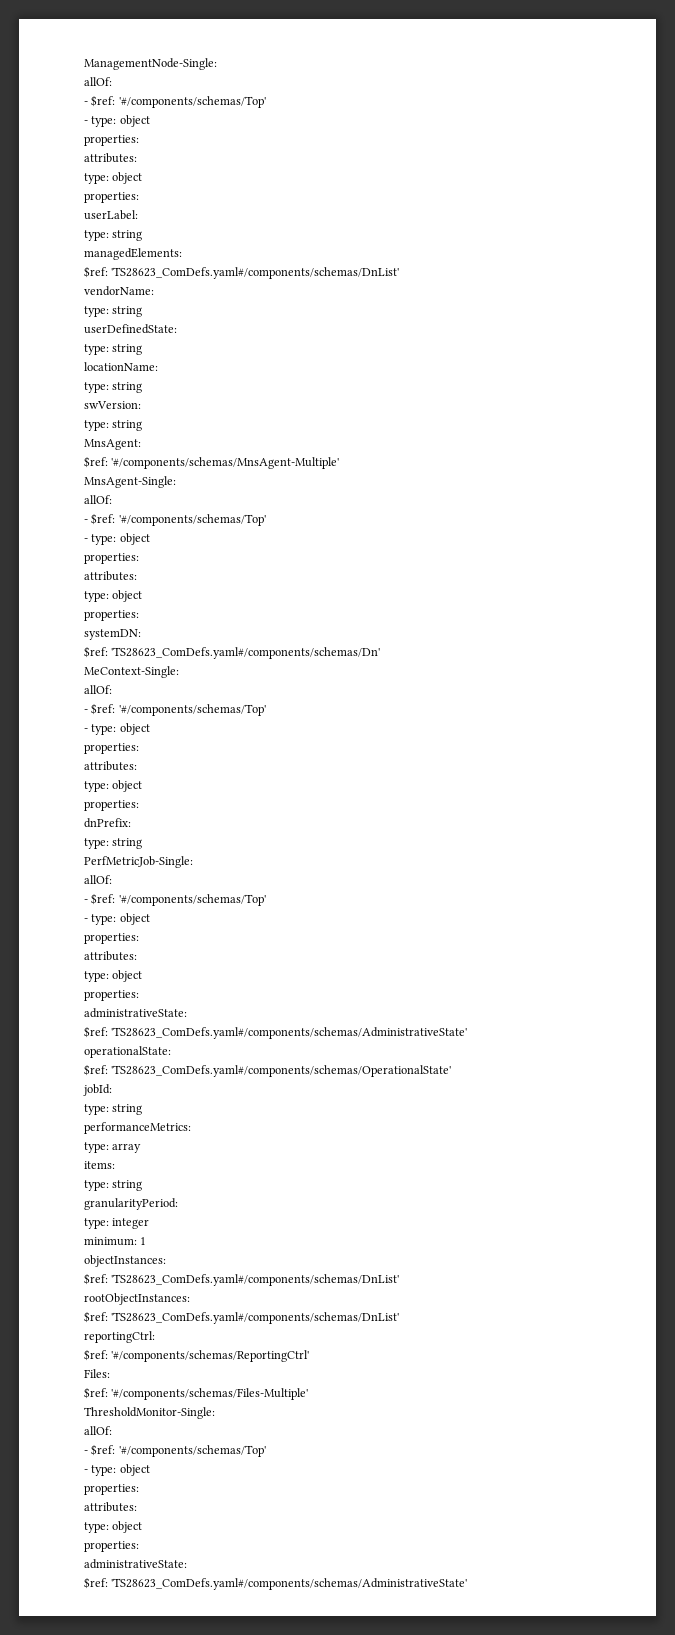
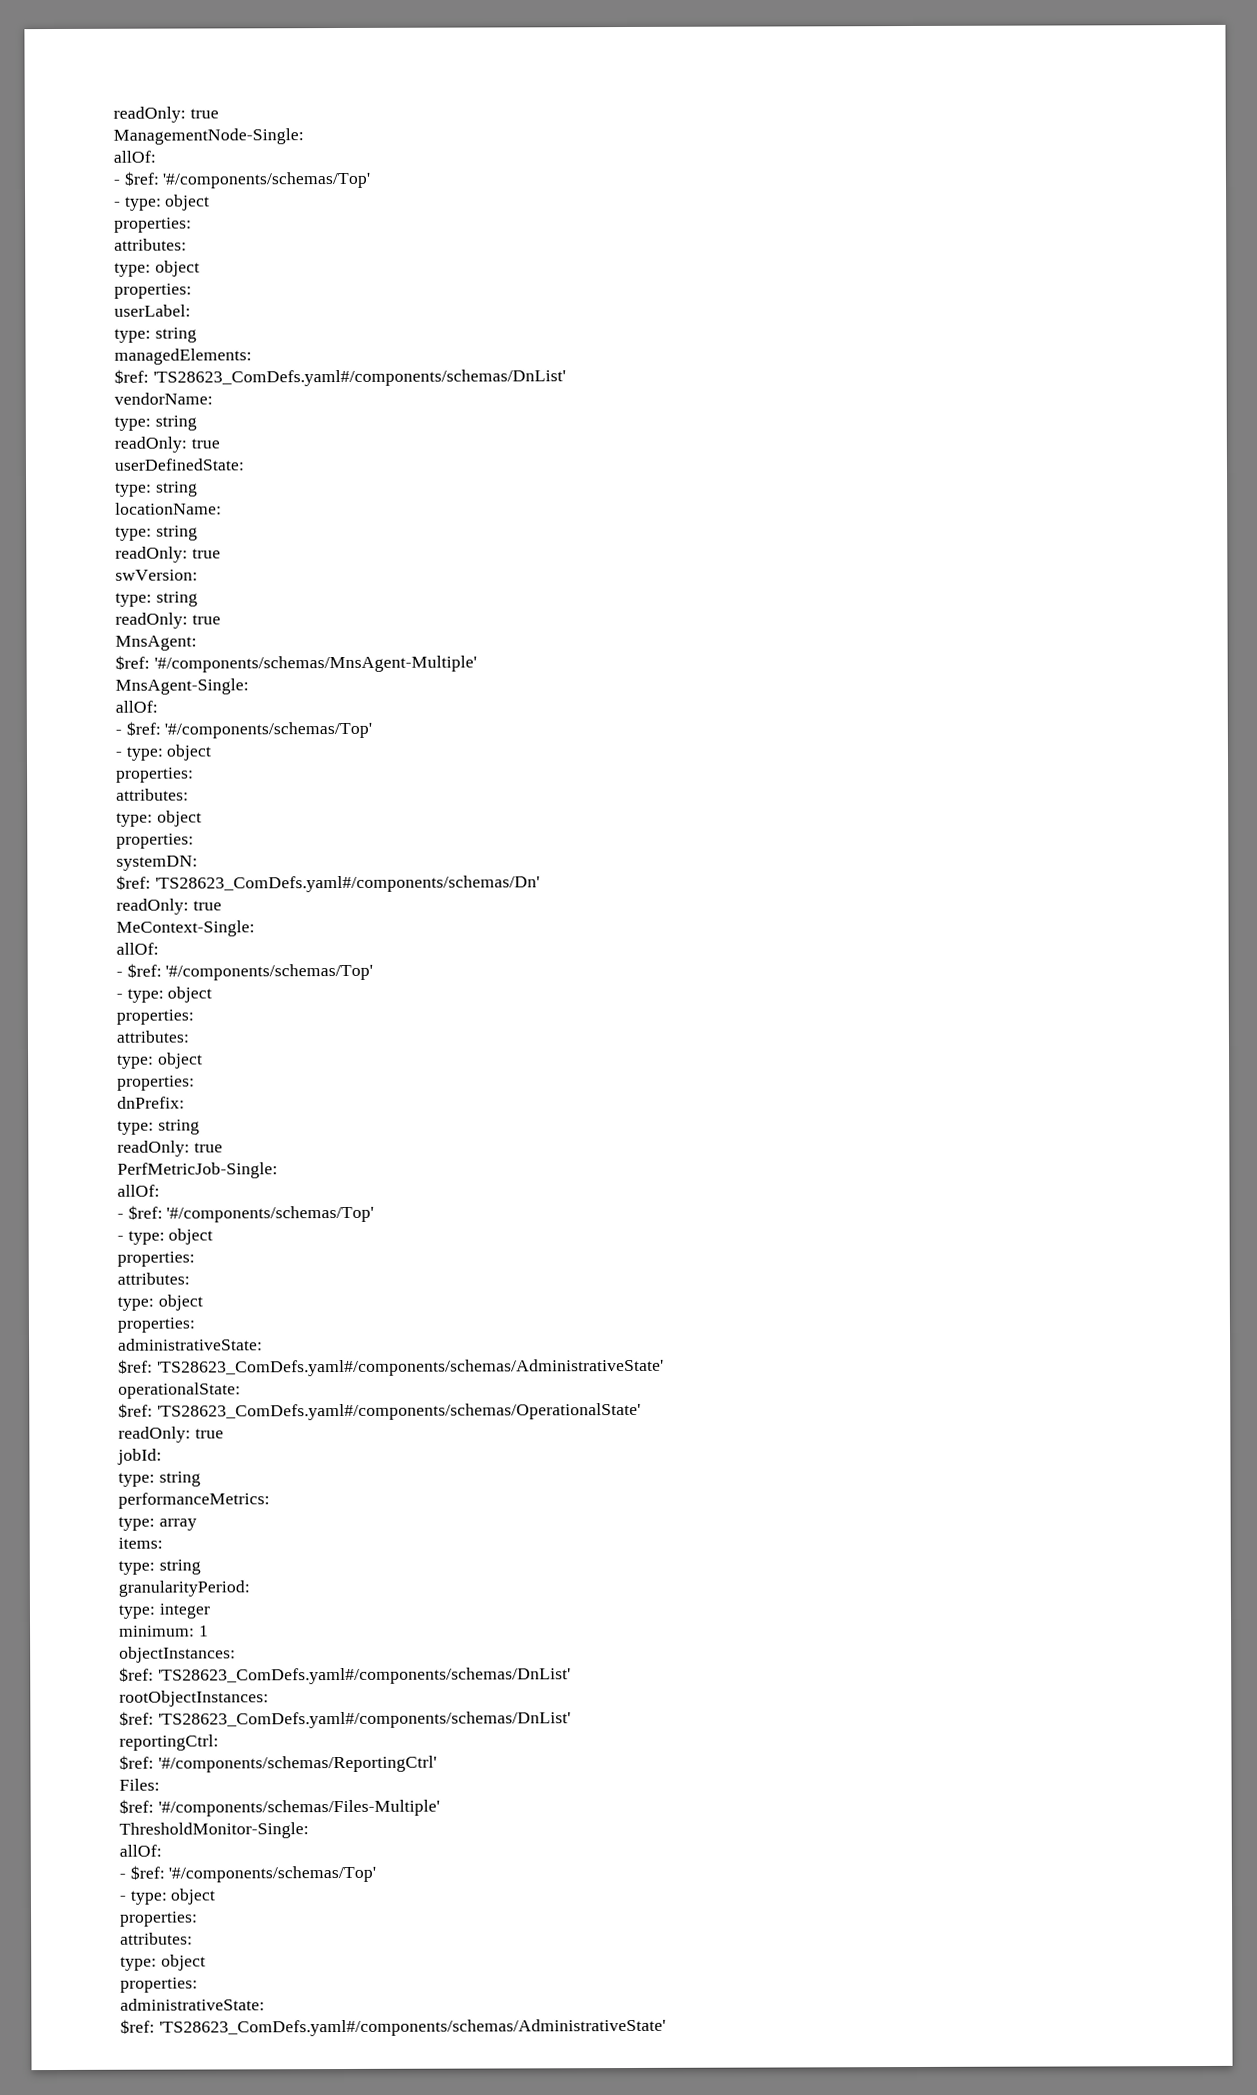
(84, 64) none -> [113,106,219,123] readOnly: true //
(143, 311) none -> [114,436,220,453] // readOnly: true
(143, 387) none -> [115,546,221,563] // readOnly: true
(143, 425) none -> [115,612,221,629] // readOnly: true
(381, 653) none -> [116,898,222,915] // readOnly: true
(143, 843) none -> [117,1140,223,1157] // readOnly: true
(452, 1071) none -> [118,1426,224,1443] // readOnly: true

